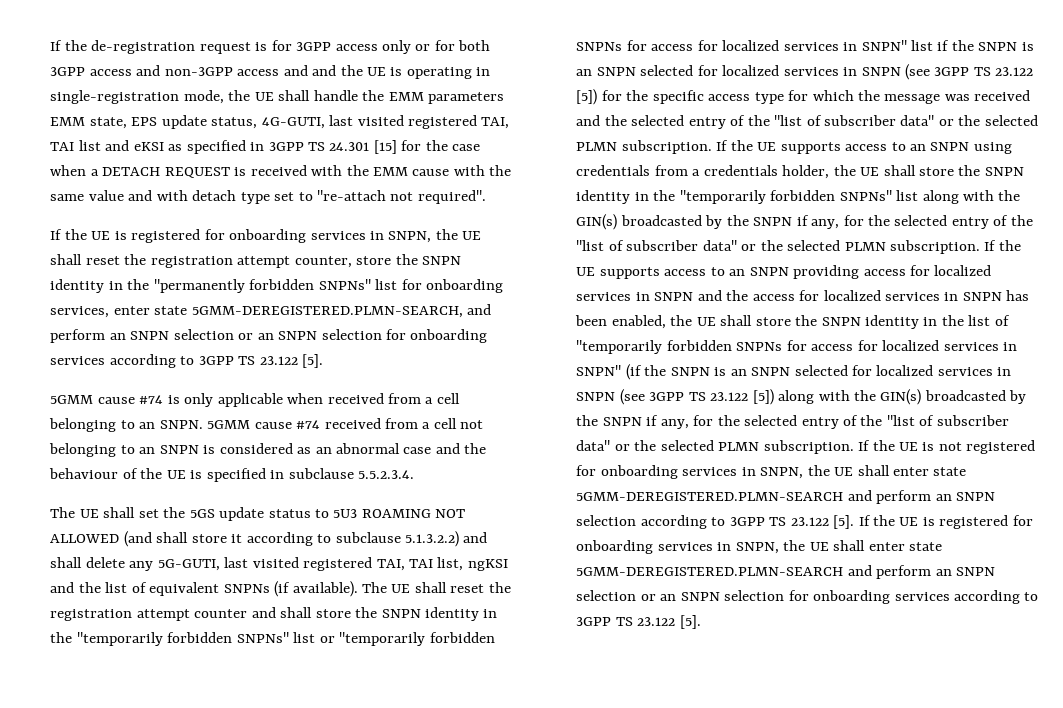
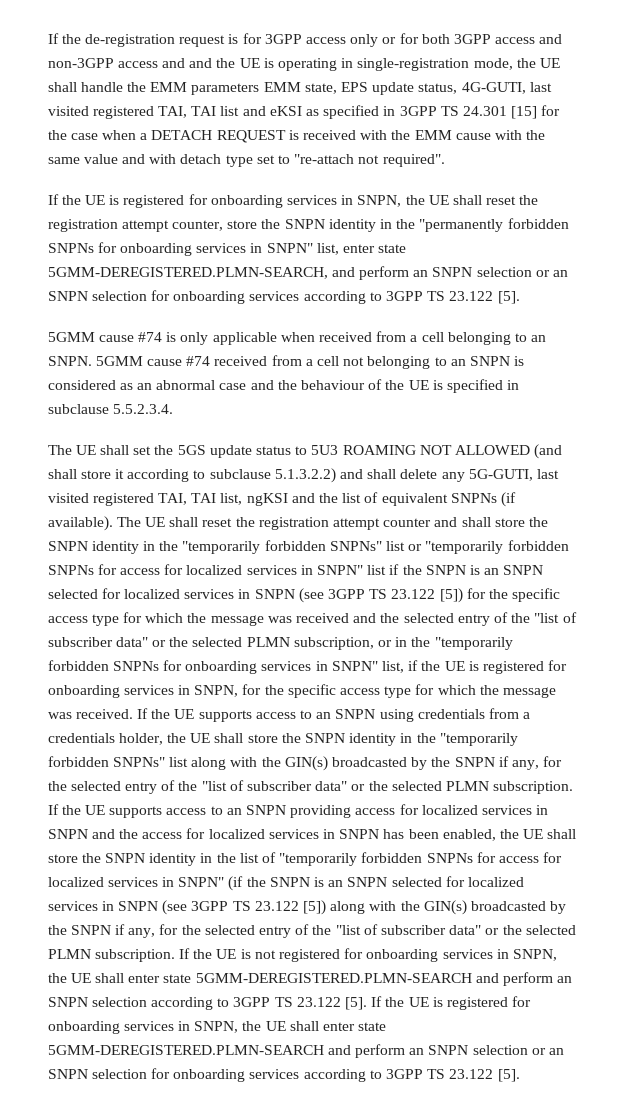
[318,279,504,293] [50,306,110,318] SNPNs" list for onboarding services, -> [47,242,339,256] SNPNs for onboarding services in SNPN" list,
[621,140,712,154] subscription. -> [293,637,513,650] [47,660,568,674] [47,684,556,698] [47,709,133,719] subscription, or in the "temporarily forbidden SNPNs for onboarding services in SNPN" list, if the UE is registered for onboarding services in SNPN, for the specific access type for which the message was received.

